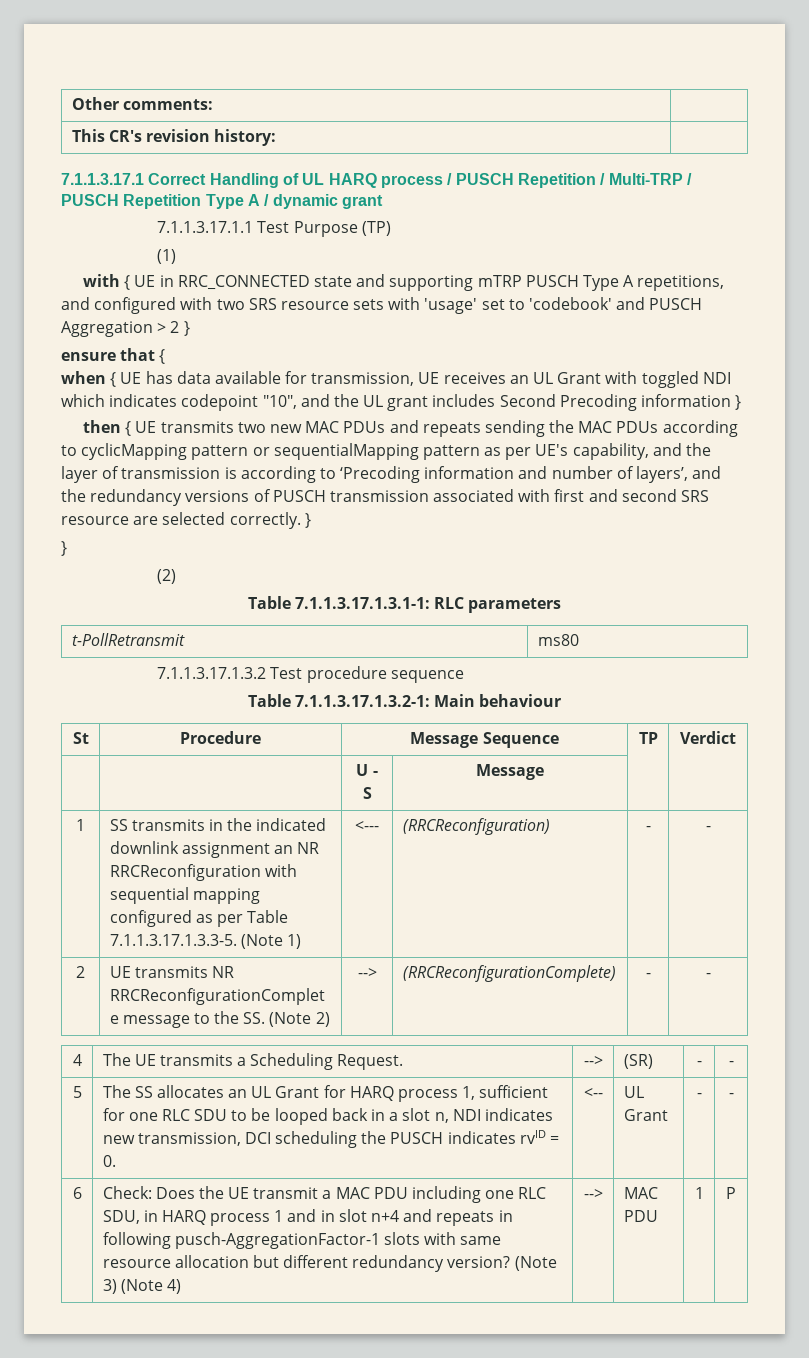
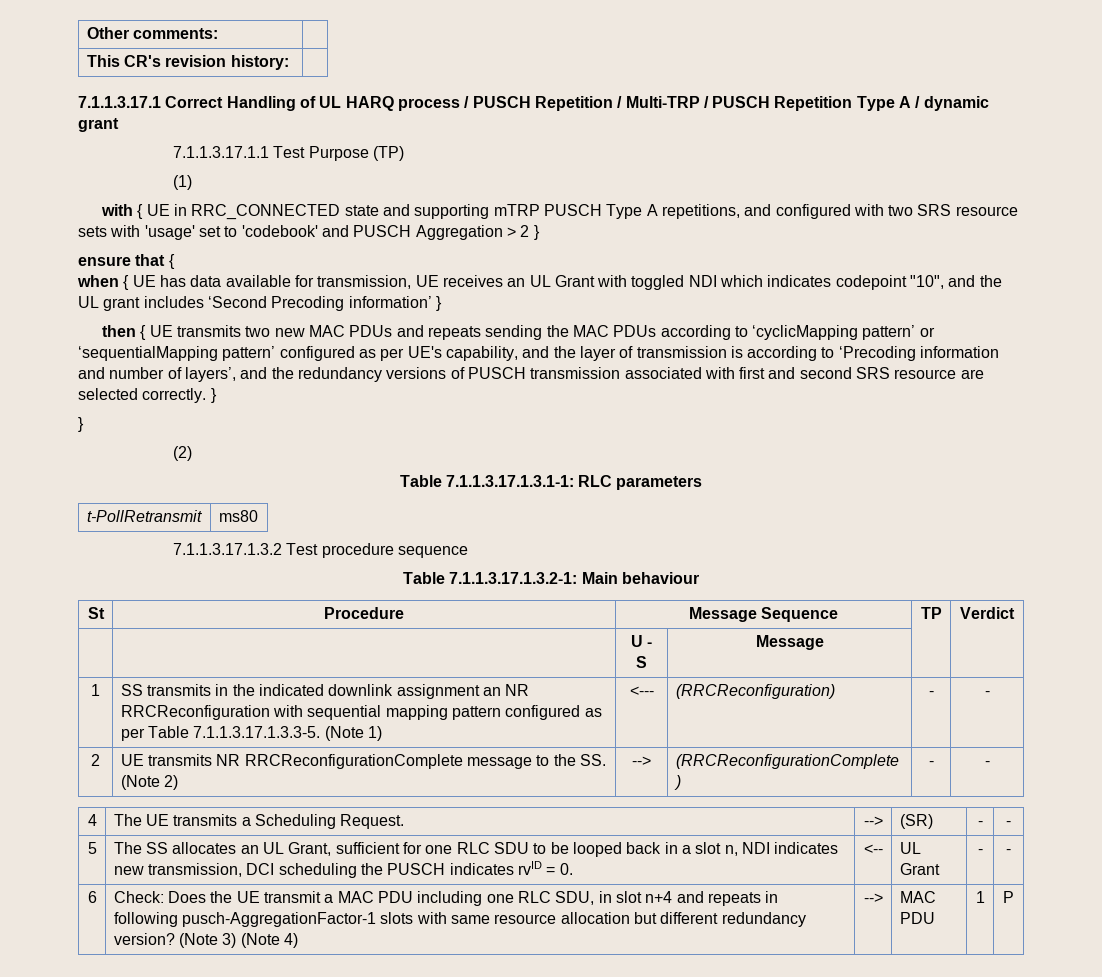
[499,394,732,411] Second Precoding information -> [207,296,432,311] ‘Second Precoding information’
[81,443,480,460] cyclicMapping pattern or sequentialMapping pattern -> [752,325,935,340] [78,346,355,361] ‘cyclicMapping pattern’ or ‘sequentialMapping pattern’ configured
(260, 896) none -> [452,706,502,720] pattern
[275,1085,476,1102] Grant for HARQ process 1, -> [288,842,332,856] Grant,
[161,1209,335,1226] HARQ process 1 and in -> (612, 897) none

